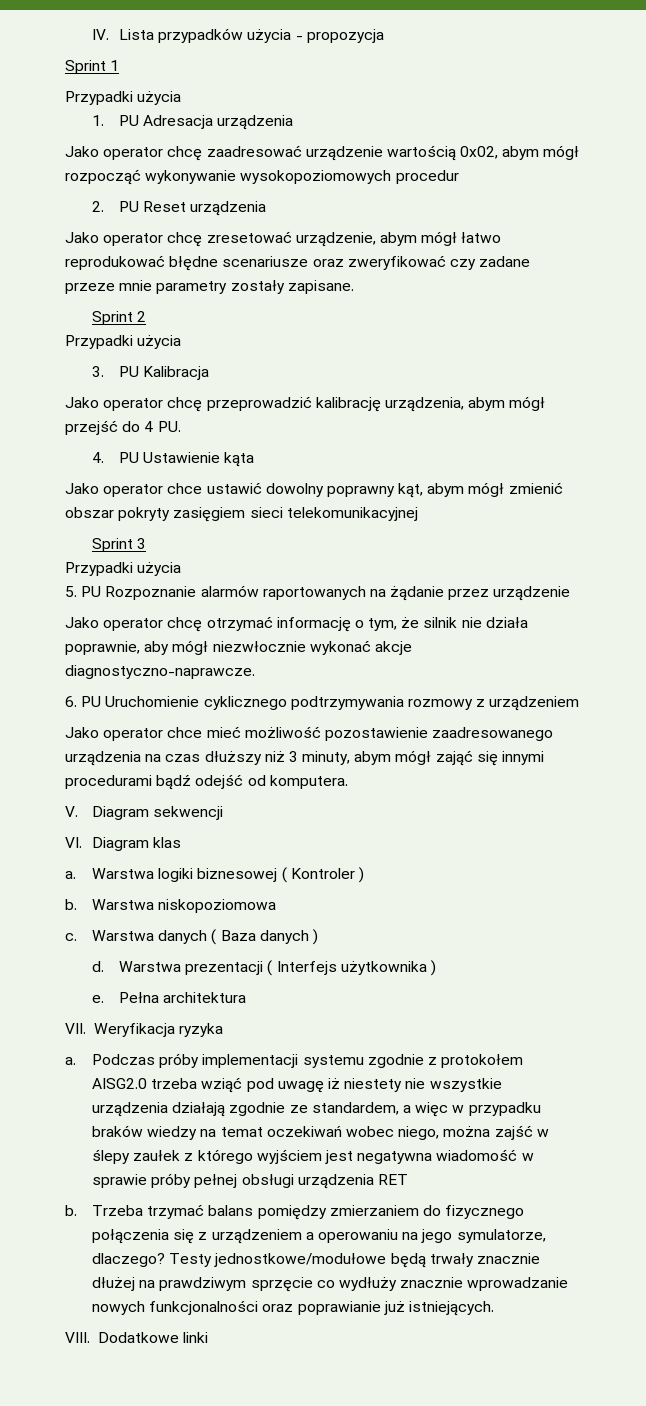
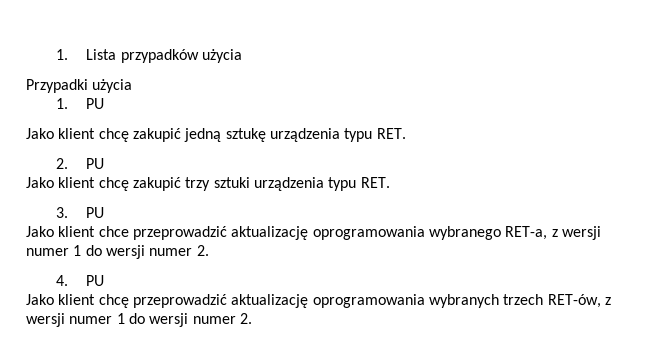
[92,29,110,40] IV. -> [56,49,69,60] 1.
[295,29,384,43] [65,60,120,74] - propozycja // Sprint 1 -> (242, 56) none
[143,115,294,130] [65,145,580,161] [65,169,459,185] Adresacja urządzenia // Jako operator chcę zaadresować urządzenie wartością 0x02, abym mógł rozpocząć wykonywanie wysokopoziomowych procedur -> [26,128,406,142] // Jako klient chcę zakupić jedną sztukę urządzenia typu RET.
[143,201,267,216] [65,231,502,247] [65,255,531,271] [65,280,354,294] [92,311,147,325] [65,335,182,349] Reset urządzenia // Jako operator chcę zresetować urządzenie, abym mógł łatwo reprodukować błędne scenariusze oraz zweryfikować czy zadane przeze mnie parametry zostały zapisane. // Sprint 2 // Przypadki użycia -> [26,177,390,191] // Jako klient chcę zakupić trzy sztuki urządzenia typu RET.
[143,366,210,380] [65,396,546,412] [65,420,181,435] Kalibracja // Jako operator chcę przeprowadzić kalibrację urządzenia, abym mógł przejść do 4 PU. -> [26,226,601,240] [26,245,209,259] // Jako klient chce przeprowadzić aktualizację oprogramowania wybranego RET-a, z wersji numer 1 do wersji numer 2.
[143,452,255,467] [65,482,563,498] [65,507,418,522] [92,538,147,552] [65,562,182,576] [65,585,571,601] [65,616,528,632] [65,640,412,655] [65,665,255,679] [65,696,580,711] [65,726,554,741] [65,750,545,766] [65,774,348,790] [65,806,224,820] [65,837,182,851] [65,867,364,883] [65,899,277,913] [65,929,318,945] [92,960,436,976] [92,992,247,1003] [65,1023,223,1037] [65,1053,524,1068] [92,1077,502,1093] [92,1102,541,1117] [92,1125,549,1140] [92,1149,534,1164] [92,1173,408,1189] [65,1204,525,1220] [92,1229,546,1244] [92,1253,540,1268] [92,1277,569,1292] [92,1300,494,1316] [65,1332,208,1343] Ustawienie kąta // Jako operator chce ustawić dowolny poprawny kąt, abym mógł zmienić obszar pokryty zasięgiem sieci telekomunikacyjnej // Sprint 3 // Przypadki użycia // 5. PU Rozpoznanie alarmów raportowanych na żądanie przez urządzenie // Jako operator chcę otrzymać informację o tym, że silnik nie działa poprawnie, aby mógł niezwłocznie wykonać akcje diagnostyczno-naprawcze. // 6. PU Uruchomienie cyklicznego podtrzymywania rozmowy z urządzeniem // Jako operator chce mieć możliwość pozostawienie zaadresowanego urządzenia na czas dłuższy niż 3 minuty, abym mógł zająć się innymi procedurami bądź odejść od komputera. // V. Diagram sekwencji // VI. Diagram klas // a. Warstwa logiki biznesowej ( Kontroler ) // b. Warstwa niskopoziomowa // c. Warstwa danych ( Baza danych ) // d. Warstwa prezentacji ( Interfejs użytkownika ) // e. Pełna architektura // VII. Weryfikacja ryzyka // a. Podczas próby implementacji systemu zgodnie z protokołem AISG2.0 trzeba wziąć pod uwagę iż niestety nie wszystkie urządzenia działają zgodnie ze standardem, a więc w przypadku braków wiedzy na temat oczekiwań wobec niego, można zajść w ślepy zaułek z którego wyjściem jest negatywna wiadomość w sprawie próby pełnej obsługi urządzenia RET // b. Trzeba trzymać balans pomiędzy zmierzaniem do fizycznego połączenia się z urządzeniem a operowaniu na jego symulatorze, dlaczego? Testy jednostkowe/modułowe będą trwały znacznie dłużej na prawdziwym sprzęcie co wydłuży znacznie wprowadzanie nowych funkcjonalności oraz poprawianie już istniejących. // VIII. Dodatkowe linki -> [26,294,611,308] [26,313,252,327] // Jako klient chcę przeprowadzić aktualizację oprogramowania wybranych trzech RET-ów, z wersji numer 1 do wersji numer 2.

